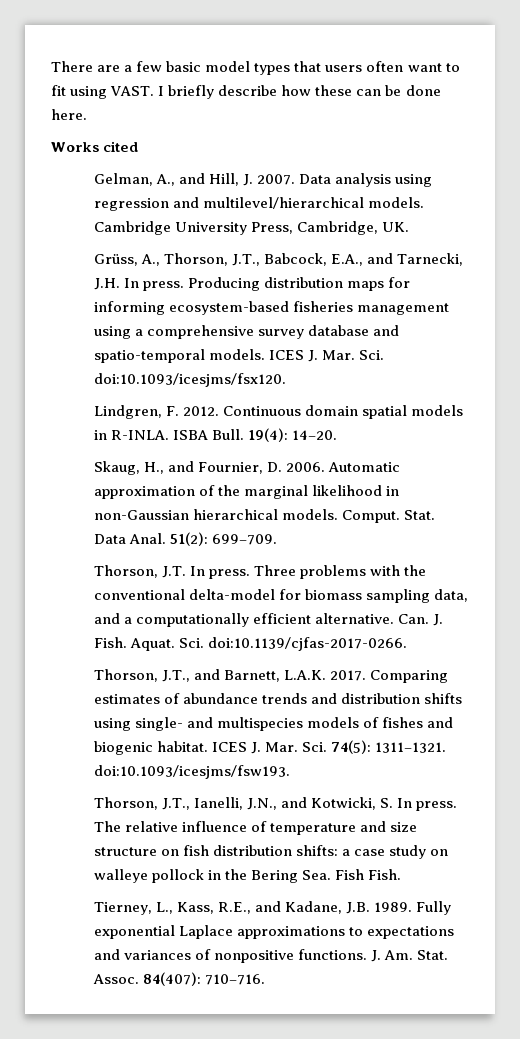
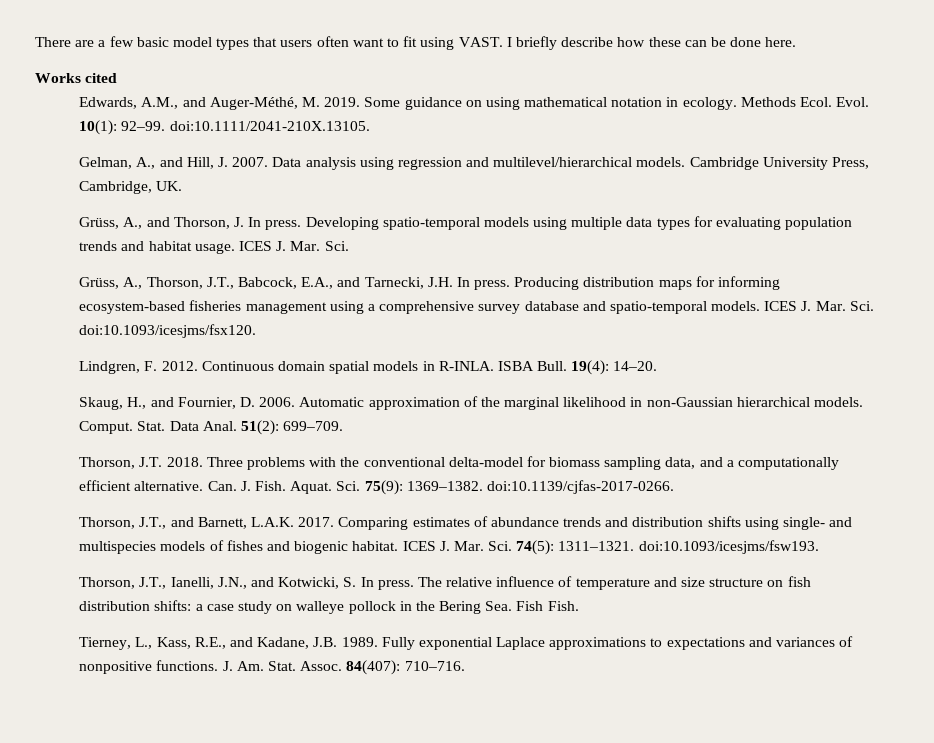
(139, 146) none -> [79,97,870,110] [79,120,370,135] // Edwards, A.M., and Auger‐Méthé, M. 2019. Some guidance on using mathematical notation in ecology. Methods Ecol. Evol. 10(1): 92–99. doi:10.1111/2041-210X.13105.
(410, 227) none -> [79,216,853,230] [79,241,349,254] // Grüss, A., and Thorson, J. In press. Developing spatio-temporal models using multiple data types for evaluating population trends and habitat usage. ICES J. Mar. Sci.
[190,566,251,579] In press. -> [166,457,203,467] 2018.
(205, 643) none -> [364,480,483,495] 75(9): 1369–1382.

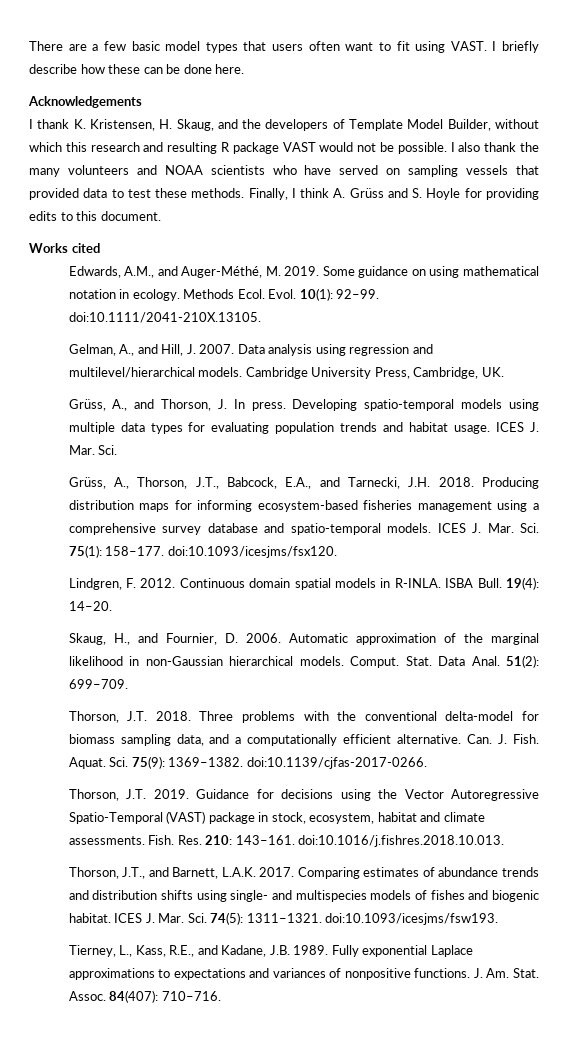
(797, 42) none -> [28,96,142,108] [29,119,540,131] [29,142,540,154] [29,165,540,177] [29,188,539,200] [29,211,161,221] // Acknowledgements // I thank K. Kristensen, H. Skaug, and the developers of Template Model Builder, without which this research and resulting R package VAST would not be possible. I also thank the many volunteers and NOAA scientists who have served on sampling vessels that provided data to test these methods. Finally, I think A. Grüss and S. Hoyle for providing edits to this document.
[456,277,511,290] In press. -> [438,477,474,487] 2018.
(874, 306) none -> [68,545,165,558] 75(1): 158–177.
(674, 487) none -> [68,789,540,801] [68,811,485,824] [68,835,505,847] // Thorson, J.T. 2019. Guidance for decisions using the Vector Autoregressive Spatio-Temporal (VAST) package in stock, ecosystem, habitat and climate assessments. Fish. Res. 210: 143–161. doi:10.1016/j.fishres.2018.10.013.
[79,576,811,590] [79,600,579,614] // Thorson, J.T., Ianelli, J.N., and Kotwicki, S. In press. The relative influence of temperature and size structure on fish distribution shifts: a case study on walleye pollock in the Bering Sea. Fish Fish. -> (499, 919) none

